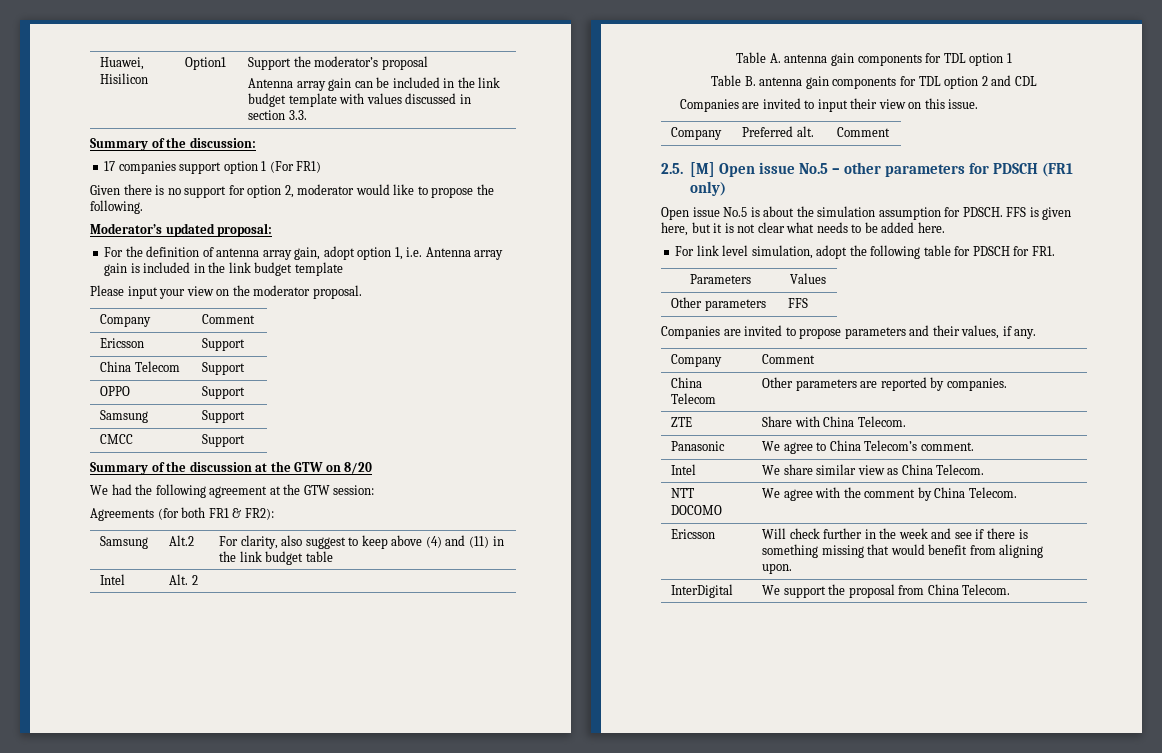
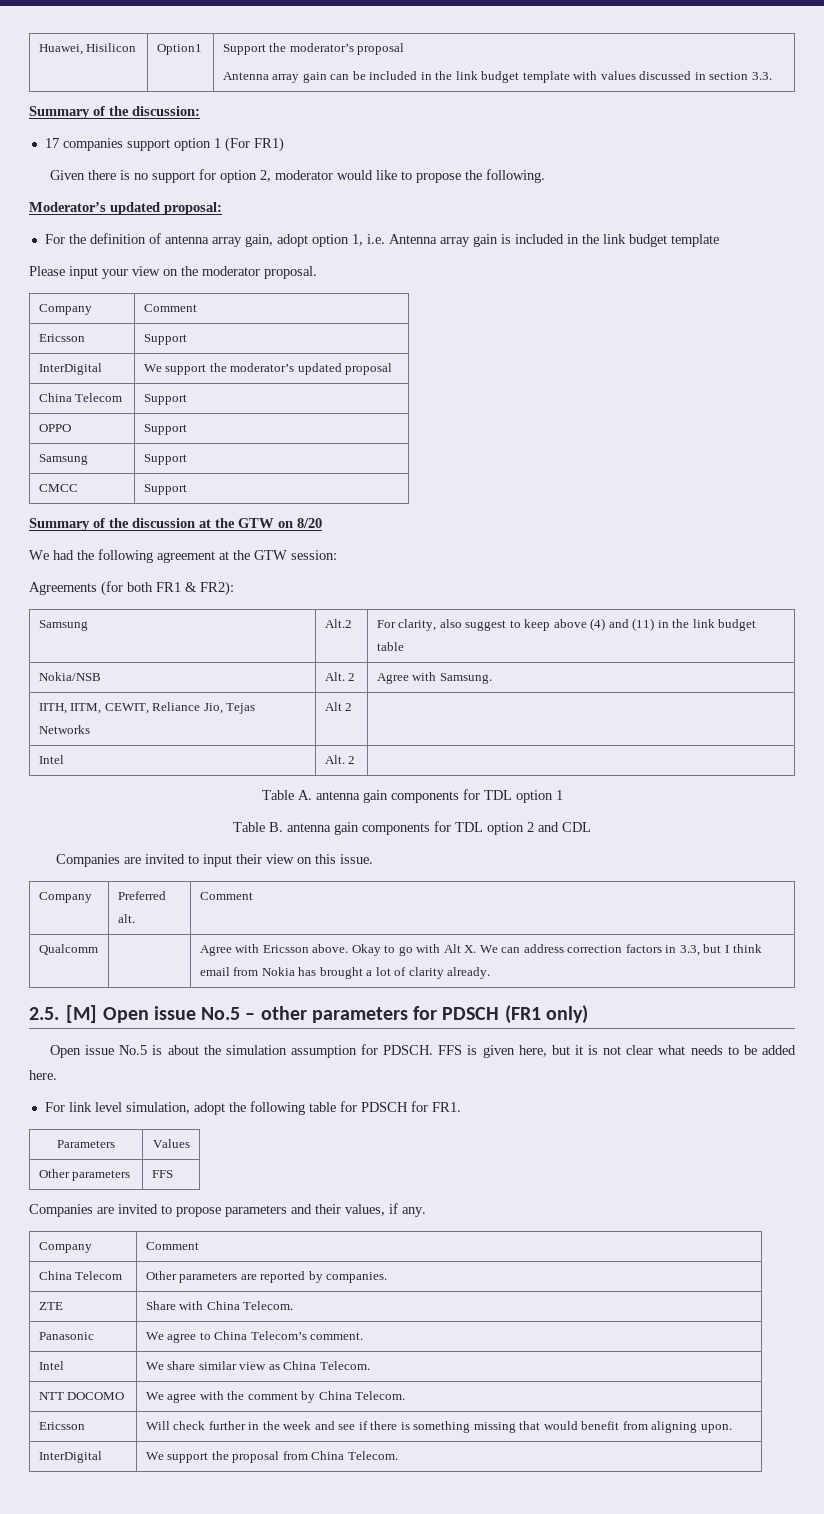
(246, 344) none -> [38,363,102,375] [143,363,393,375] // InterDigital | We support the moderator’s updated proposal
(333, 556) none -> [38,672,101,681] [324,672,356,681] [376,672,492,684] [38,702,256,714] [38,725,90,734] [324,702,353,711] // Nokia/NSB | Alt. 2 | Agree with Samsung. // IITH, IITM, CEWIT, Reliance Jio, Tejas Networks | Alt 2 |
(891, 132) none -> [38,944,98,955] [199,944,762,956] [199,967,491,979] // Qualcomm | | Agree with Ericsson above. Okay to go with Alt X. We can address correction factors in 3.3, but I think email from Nokia has brought a lot of clarity already.

